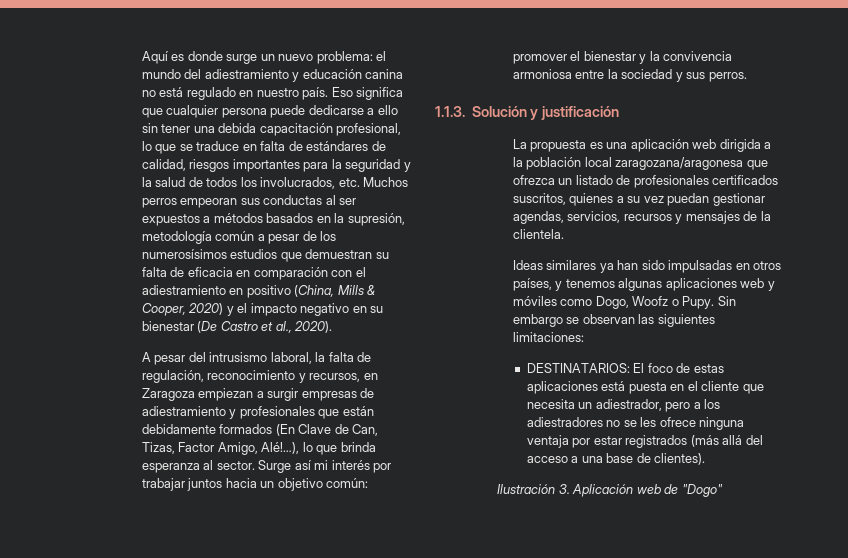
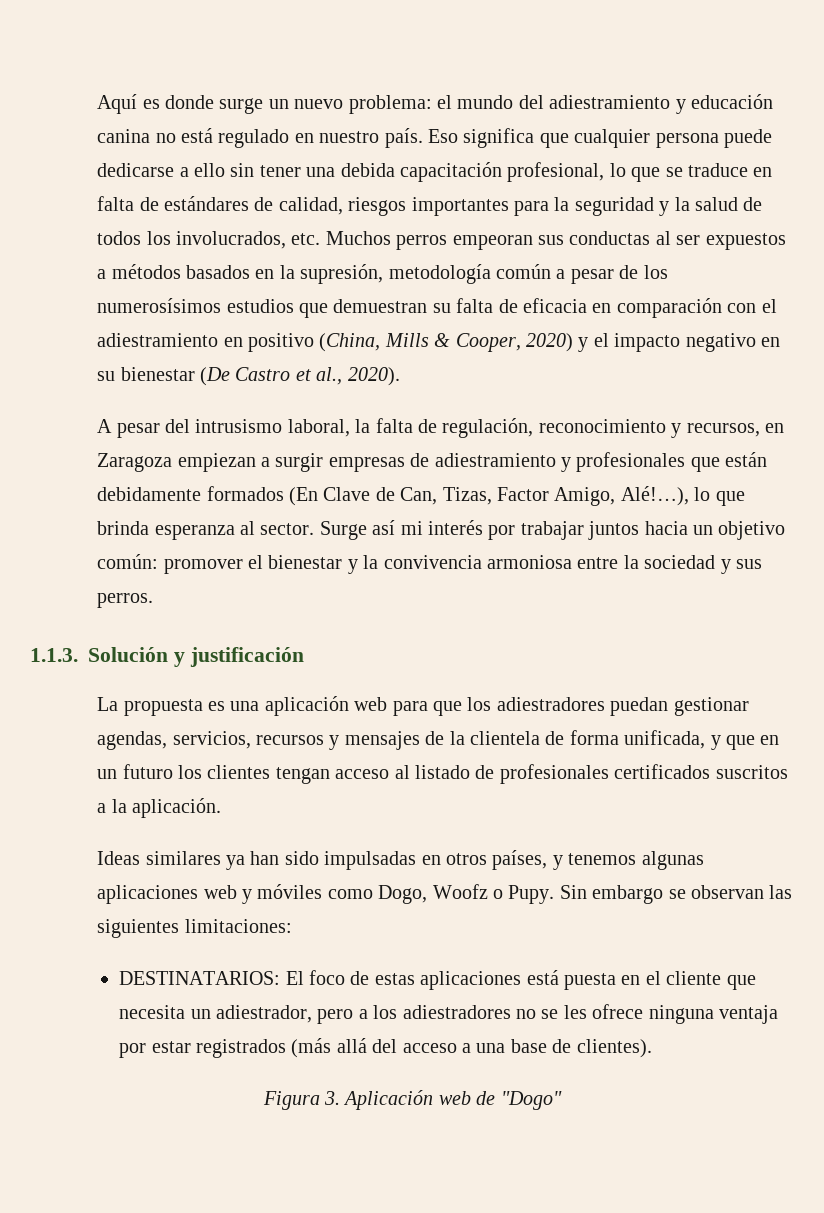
[719,139,772,152] [512,157,768,170] [512,175,779,188] [512,193,664,206] dirigida a la población local zaragozana/aragonesa que ofrezca un listado de profesionales certificados suscritos, quienes a su vez -> [392,697,605,716] para que los adiestradores
[512,229,564,239] clientela. -> [469,730,780,750] [97,764,788,784] [97,798,221,818] clientela de forma unificada, y que en un futuro los clientes tengan acceso al listado de profesionales certificados suscritos a la aplicación.
[497,484,556,494] Ilustración -> [262,1091,320,1110] Figura

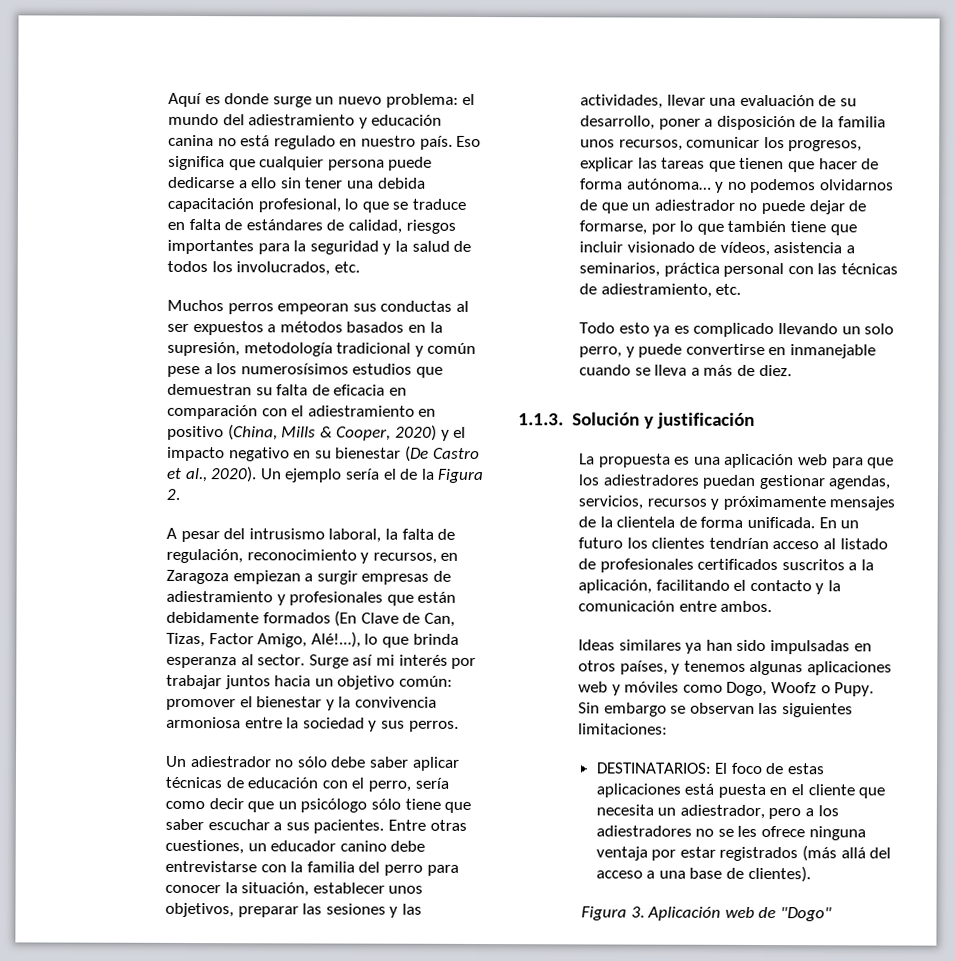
(321, 239) none -> (360, 267) //
[495,264,639,284] común a pesar de -> [336,342,477,357] [166,365,213,378] tradicional y común pese a
(400, 376) none -> [260,468,485,484] [165,488,180,500] Un ejemplo sería el de la Figura 2.
(154, 600) none -> [164,755,460,771] [164,776,449,792] [164,798,472,813] [164,818,467,834] [164,839,426,855] [164,860,459,876] [164,882,424,897] [164,902,422,918] [579,94,857,109] [579,115,886,131] [579,136,863,152] [579,157,880,173] [579,178,894,194] [578,199,867,215] [578,220,857,236] [578,241,855,257] [578,262,898,278] [578,283,742,298] [578,322,895,338] [578,343,876,359] [578,364,792,377] // Un adiestrador no sólo debe saber aplicar técnicas de educación con el perro, sería como decir que un psicólogo sólo tiene que saber escuchar a sus pacientes. Entre otras cuestiones, un educador canino debe entrevistarse con la familia del perro para conocer la situación, establecer unos objetivos, preparar las sesiones y las actividades, llevar una evaluación de su desarrollo, poner a disposición de la familia unos recursos, comunicar los progresos, explicar las tareas que tienen que hacer de forma autónoma… y no podemos olvidarnos de que un adiestrador no puede dejar de formarse, por lo que también tiene que incluir visionado de vídeos, asistencia a seminarios, práctica personal con las técnicas de adiestramiento, etc. // Todo esto ya es complicado llevando un solo perro, y puede convertirse en inmanejable cuando se lleva a más de diez.
(340, 742) none -> [722,495,826,511] próximamente
[624,730,780,750] unificada, y que en -> [746,516,837,529] unificada. En
[275,767,330,784] tengan -> [708,537,769,550] tendrían
[131,798,221,818] aplicación. -> [577,579,841,595] [577,600,773,613] aplicación, facilitando el contacto y la comunicación entre ambos.

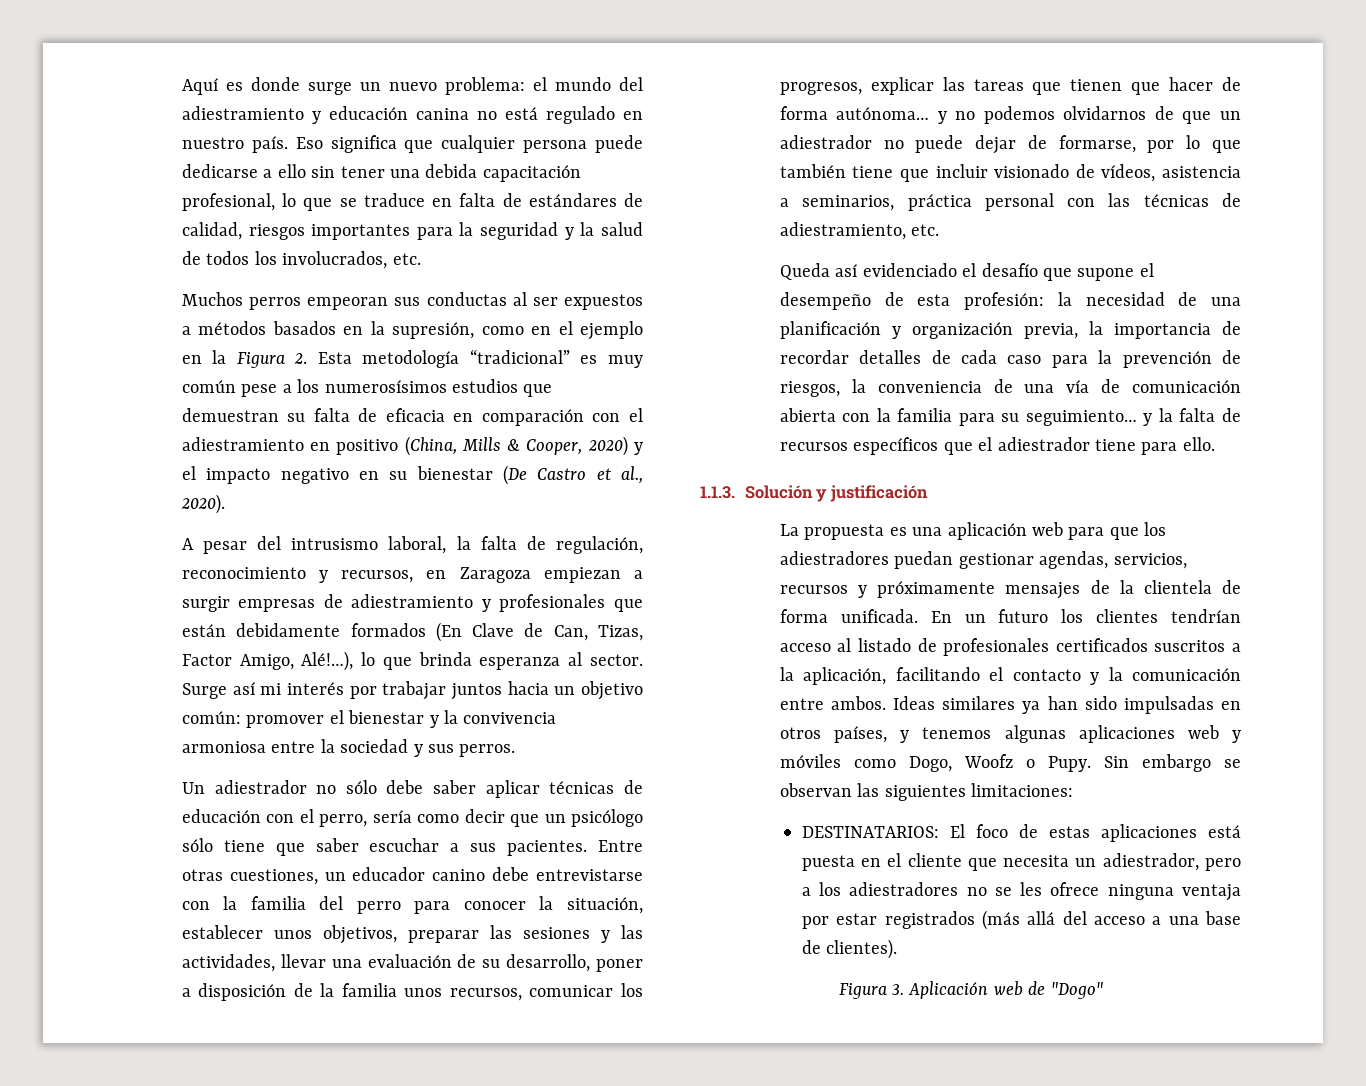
[243,342,424,357] metodología tradicional y -> [481,321,643,340] [181,349,644,368] como en el ejemplo en la Figura 2. Esta metodología “tradicional” es muy
[260,468,485,484] [165,488,180,500] Un ejemplo sería el de la Figura 2. -> (225, 504) none
[578,322,895,338] [578,343,876,359] [578,364,792,377] Todo esto ya es complicado llevando un solo perro, y puede convertirse en inmanejable cuando se lleva a más de diez. -> [779,263,1154,281] [779,292,1241,310] [779,321,1241,339] [779,350,1241,368] [779,379,1242,397] [779,408,1241,426] [779,437,1215,455] Queda así evidenciado el desafío que supone el desempeño de esta profesión: la necesidad de una planificación y organización previa, la importancia de recordar detalles de cada caso para la prevención de riesgos, la conveniencia de una vía de comunicación abierta con la familia para su seguimiento… y la falta de recursos específicos que el adiestrador tiene para ello.
(773, 606) // -> (887, 703) none

